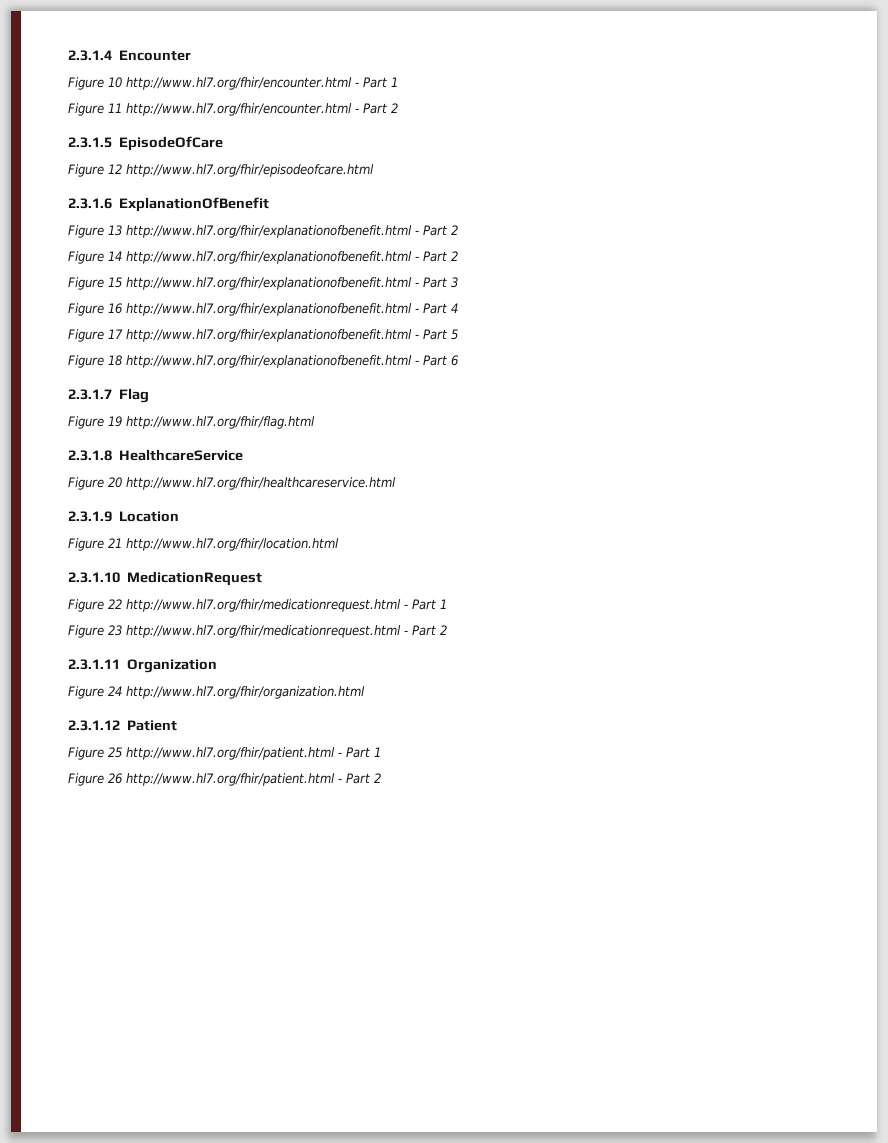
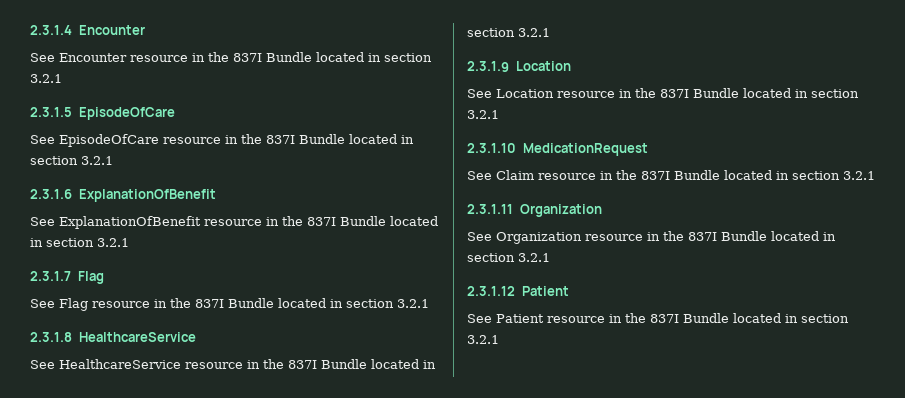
[68,77,398,90] [68,103,398,116] [68,136,223,151] [68,164,374,177] [68,197,269,212] [68,225,458,238] [68,251,458,264] [68,277,458,290] [68,303,458,316] [68,329,458,342] [68,355,458,368] [68,388,149,403] [68,416,315,429] [68,449,243,461] [68,477,396,490] [68,511,179,522] [68,538,339,551] [68,571,262,586] [68,599,447,612] [68,625,447,638] [68,659,217,673] [68,686,365,699] [68,720,177,731] [68,747,381,760] [68,773,381,786] Figure 10 http://www.hl7.org/fhir/encounter.html - Part 1 // Figure 11 http://www.hl7.org/fhir/encounter.html - Part 2 // 2.3.1.5 EpisodeOfCare // Figure 12 http://www.hl7.org/fhir/episodeofcare.html // 2.3.1.6 ExplanationOfBenefit // Figure 13 http://www.hl7.org/fhir/explanationofbenefit.html - Part 2 // Figure 14 http://www.hl7.org/fhir/explanationofbenefit.html - Part 2 // Figure 15 http://www.hl7.org/fhir/explanationofbenefit.html - Part 3 // Figure 16 http://www.hl7.org/fhir/explanationofbenefit.html - Part 4 // Figure 17 http://www.hl7.org/fhir/explanationofbenefit.html - Part 5 // Figure 18 http://www.hl7.org/fhir/explanationofbenefit.html - Part 6 // 2.3.1.7 Flag // Figure 19 http://www.hl7.org/fhir/flag.html // 2.3.1.8 HealthcareService // Figure 20 http://www.hl7.org/fhir/healthcareservice.html // 2.3.1.9 Location // Figure 21 http://www.hl7.org/fhir/location.html // 2.3.1.10 MedicationRequest // Figure 22 http://www.hl7.org/fhir/medicationrequest.html - Part 1 // Figure 23 http://www.hl7.org/fhir/medicationrequest.html - Part 2 // 2.3.1.11 Organization // Figure 24 http://www.hl7.org/fhir/organization.html // 2.3.1.12 Patient // Figure 25 http://www.hl7.org/fhir/patient.html - Part 1 // Figure 26 http://www.hl7.org/fhir/patient.html - Part 2 -> [30,52,432,62] [30,74,62,83] [30,107,175,120] [30,134,414,147] [30,156,113,165] [30,189,216,202] [30,216,438,229] [30,238,129,247] [30,271,104,284] [30,298,429,311] [30,332,196,342] [30,359,436,369] [467,28,550,37] [467,61,571,72] [467,88,859,98] [467,110,499,119] [467,143,648,156] [467,170,875,180] [467,204,602,217] [467,231,836,244] [467,253,550,262] [467,286,569,296] [467,313,849,323] [467,335,499,344] See Encounter resource in the 837I Bundle located in section 3.2.1 // 2.3.1.5 EpisodeOfCare // See EpisodeOfCare resource in the 837I Bundle located in section 3.2.1 // 2.3.1.6 ExplanationOfBenefit // See ExplanationOfBenefit resource in the 837I Bundle located in section 3.2.1 // 2.3.1.7 Flag // See Flag resource in the 837I Bundle located in section 3.2.1 // 2.3.1.8 HealthcareService // See HealthcareService resource in the 837I Bundle located in section 3.2.1 // 2.3.1.9 Location // See Location resource in the 837I Bundle located in section 3.2.1 // 2.3.1.10 MedicationRequest // See Claim resource in the 837I Bundle located in section 3.2.1 // 2.3.1.11 Organization // See Organization resource in the 837I Bundle located in section 3.2.1 // 2.3.1.12 Patient // See Patient resource in the 837I Bundle located in section 3.2.1

